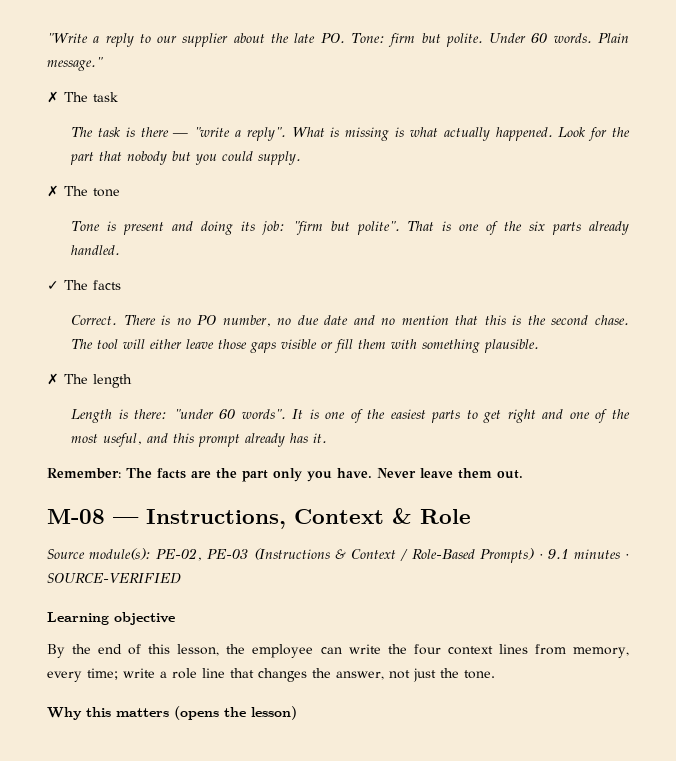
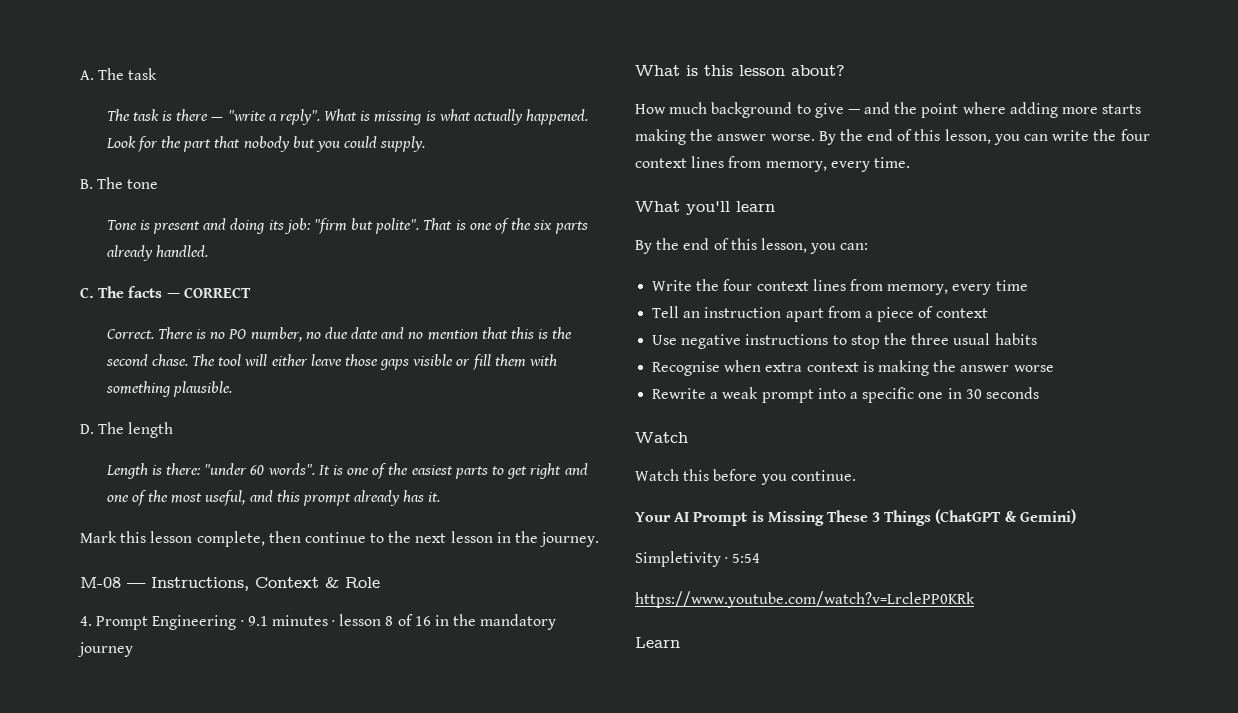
[47,33,629,47] [47,57,103,71] [47,91,59,103] "Write a reply to our supplier about the late PO. Tone: firm but polite. Under 60 words. Plain message." // ✗ -> [80,70,94,80] A.
[47,185,59,197] ✗ -> [80,179,93,189] B.
[47,280,121,290] ✓ The facts -> [80,286,251,298] C. The facts — CORRECT
[47,373,59,385] ✗ -> [80,424,94,434] D.
[47,468,523,482] Remember: The facts are the part only you have. Never leave them out. -> [80,531,600,547] Mark this lesson complete, then continue to the next lesson in the journey.
[47,548,629,563] [47,573,181,584] [47,612,175,625] [47,644,314,658] Source module(s): PE-02, PE-03 (Instructions & Context / Role-Based Prompts) · 9.1 minutes · SOURCE-VERIFIED // Learning objective // By the end of this lesson, the employee -> [80,614,557,630] [78,642,133,657] [635,65,845,76] [635,102,1142,118] [635,129,1020,145] 4. Prompt Engineering · 9.1 minutes · lesson 8 of 16 in the mandatory journey // What is this lesson about? // How much background to give — and the point where adding more starts making the answer worse. By the end of this lesson, you
[87,668,495,682] [47,706,297,720] time; write a role line that changes the answer, not just the tone. // Why this matters (opens the lesson) -> [873,157,910,168] [635,201,775,215] [635,238,869,254] [652,279,1028,295] [652,306,988,322] [652,333,1037,349] [652,360,1054,376] [652,387,1039,403] [635,432,688,443] [635,469,856,485] [635,509,1076,526] [635,551,761,567] [635,591,975,608] [635,637,680,648] time. // What you'll learn // By the end of this lesson, you can: // Write the four context lines from memory, every time // Tell an instruction apart from a piece of context // Use negative instructions to stop the three usual habits // Recognise when extra context is making the answer worse // Rewrite a weak prompt into a specific one in 30 seconds // Watch // Watch this before you continue. // Your AI Prompt is Missing These 3 Things (ChatGPT & Gemini) // Simpletivity · 5:54 // https://www.youtube.com/watch?v=LrclePP0KRk // Learn

